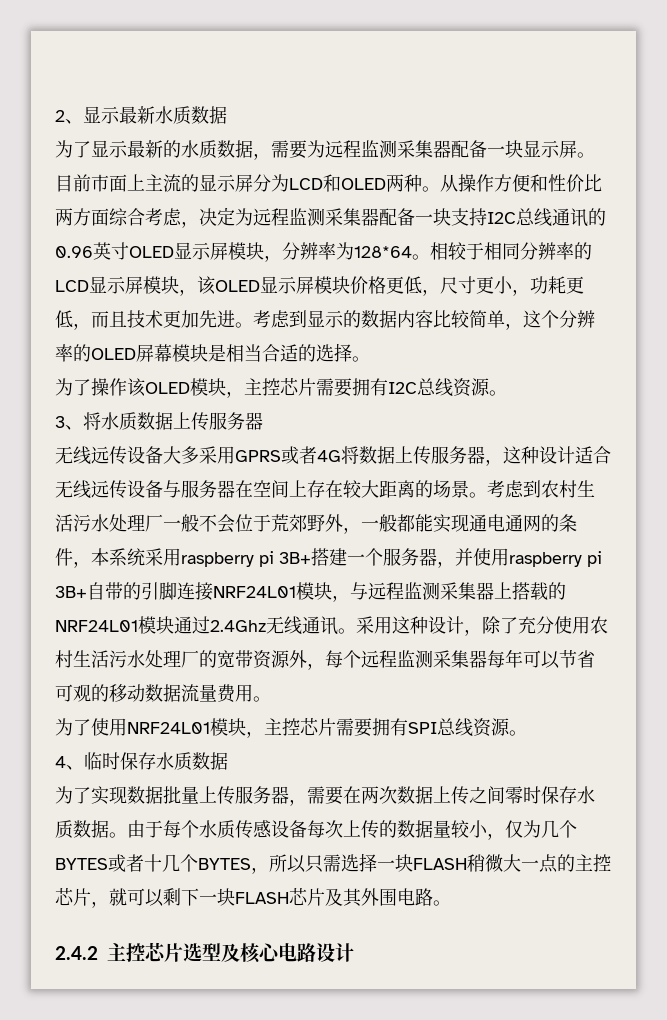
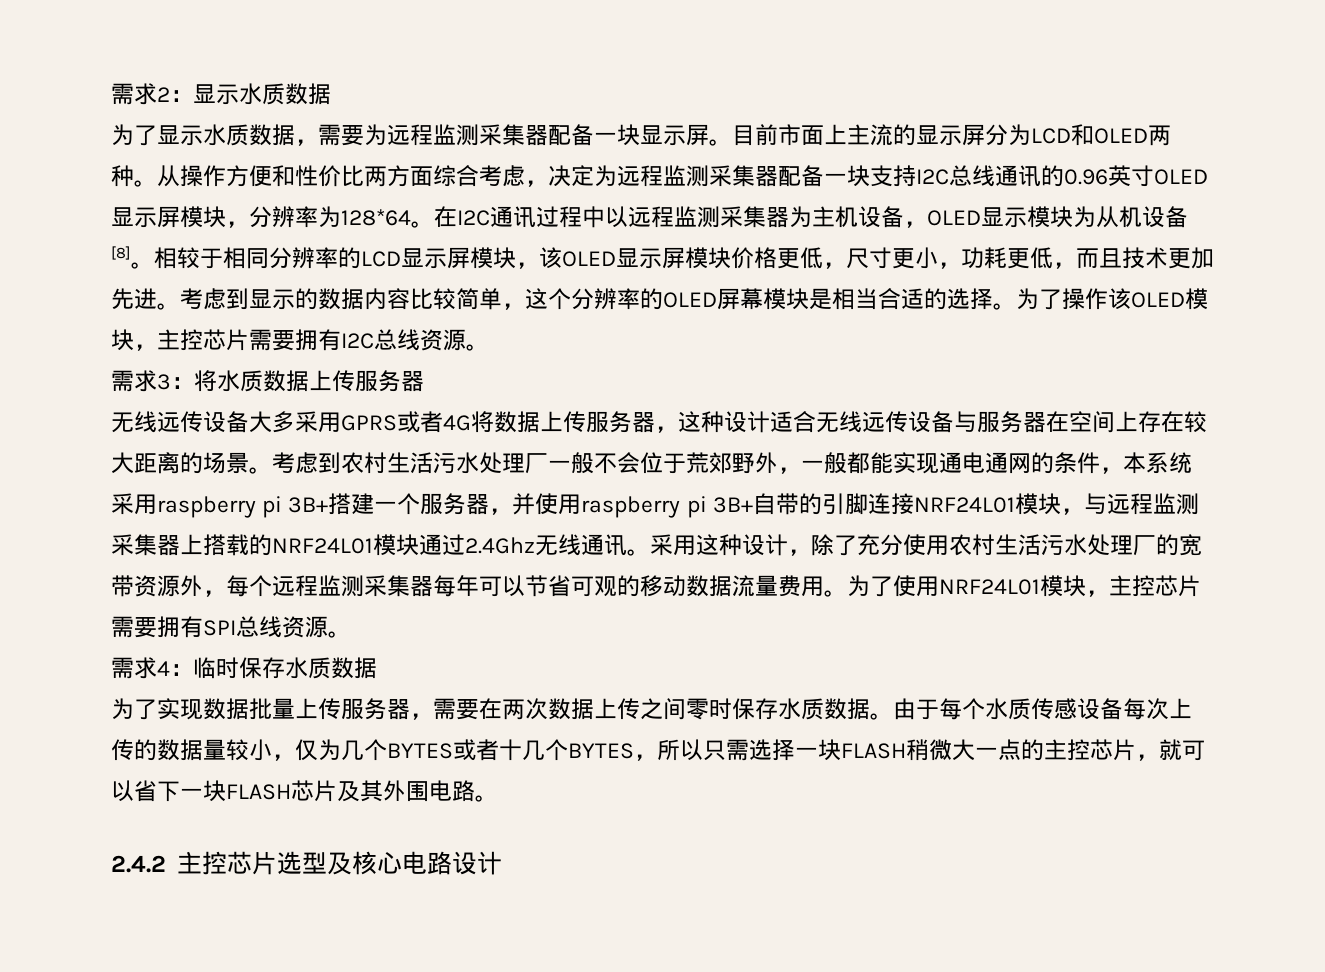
[55,106,155,124] 2、显示最新 -> [111,83,239,105] 需求2：显示
[127,140,181,158] 最新的 -> (203, 135) none
(430, 257) none -> [434,206,1188,228] [111,246,131,260] [131,262,154,269] 在I2C通讯过程中以远程监测采集器为主机设备，OLED显示模块为从机设备[8]。
(370, 359) // -> (1016, 306) none
[55,416,83,430] 3、 -> [111,370,194,392] 需求3：
(271, 699) // -> (847, 593) none
[55,756,84,770] 4、 -> [111,657,193,679] 需求4：
[163,888,181,906] 剩 -> [134,780,157,802] 省

